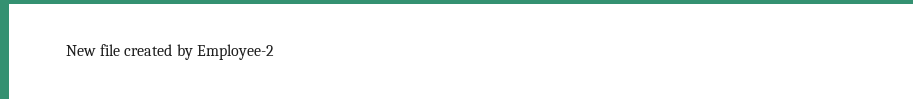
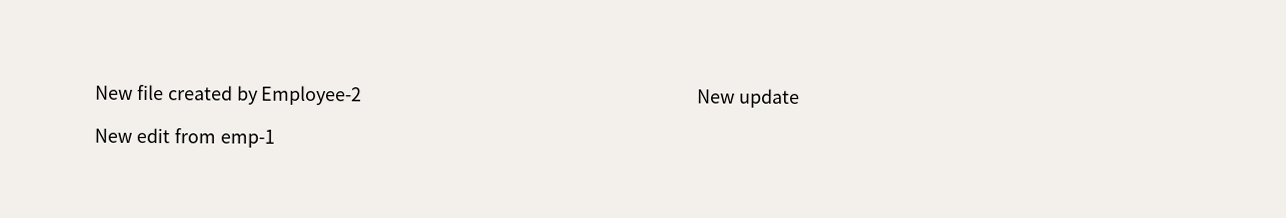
(274, 52) none -> [94,127,275,148] [697,88,800,108] // New edit from emp-1 // New update

